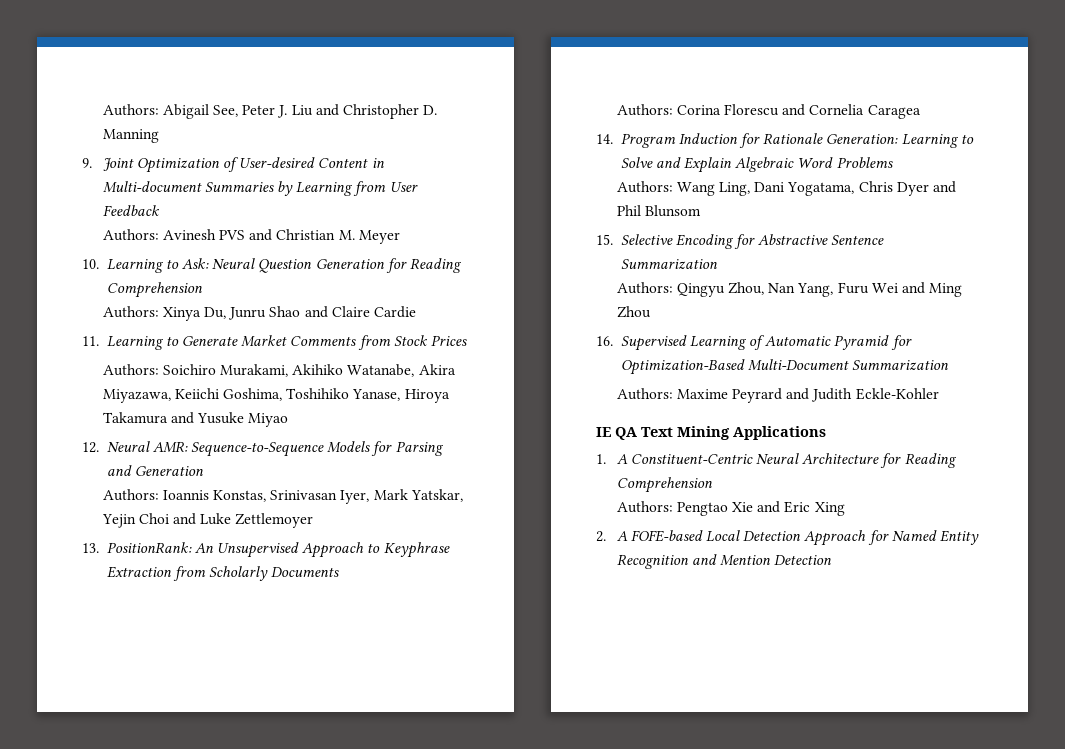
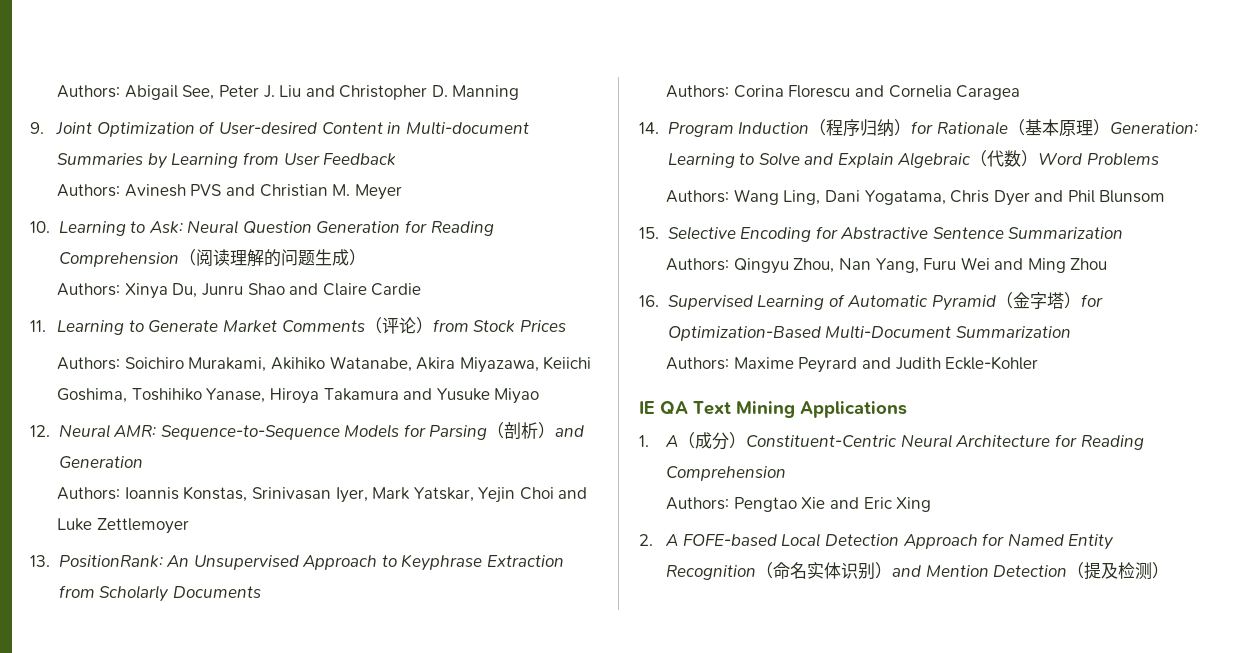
(203, 290) none -> [178,249,366,267] （阅读理解的问题生成）
(357, 341) none -> [364,317,433,334] （评论）
(443, 448) none -> [487,422,556,440] （剖析）
[739,133,824,148] for Rationale -> [809,119,1110,137] （程序归纳）for Rationale（基本原理）
(795, 164) none -> [970,150,1039,167] （代数）
(890, 342) none -> [995,292,1081,309] （金字塔）
(628, 459) none -> [678,432,747,450] （成分）
[691,554,833,566] and Mention Detection -> [756,562,1170,580] （命名实体识别）and Mention Detection（提及检测）

